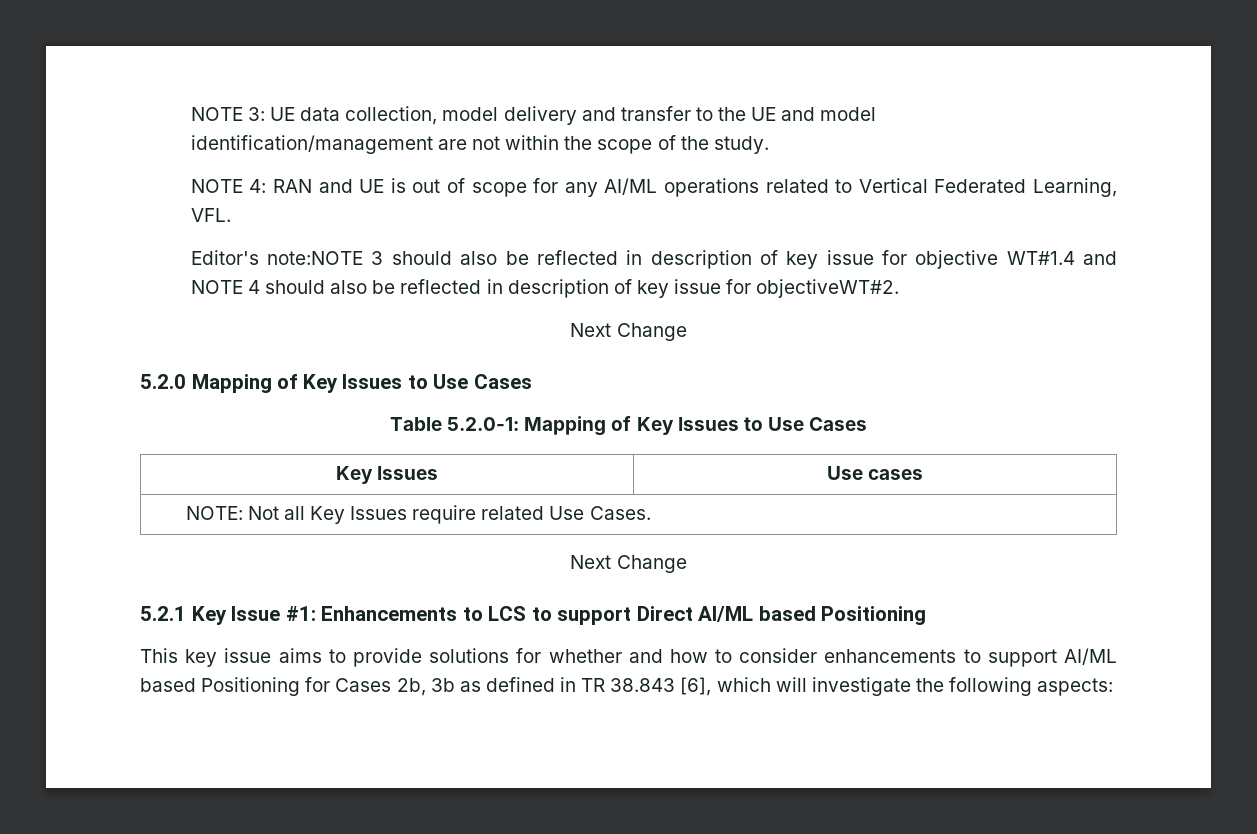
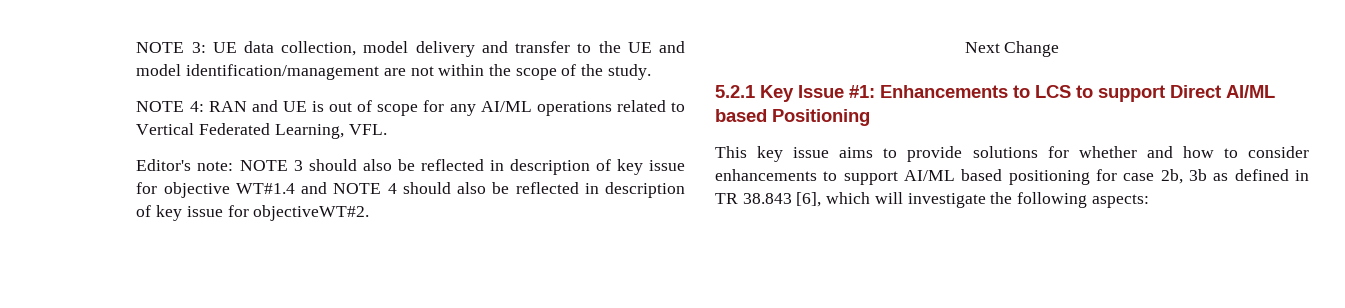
[267,251,364,265] note:NOTE -> [197,160,288,171] note: NOTE
[140,374,532,393] [389,416,868,436] [335,466,439,484] [826,466,924,480] [185,505,651,524] [570,555,687,573] // 5.2.0 Mapping of Key Issues to Use Cases // Table 5.2.0-1: Mapping of Key Issues to Use Cases // Key Issues | Use cases // NOTE: Not all Key Issues require related Use Cases. // Next Change -> (1060, 49) none
[201,677,392,696] Positioning for Cases -> [1008,169,1155,185] positioning for case

